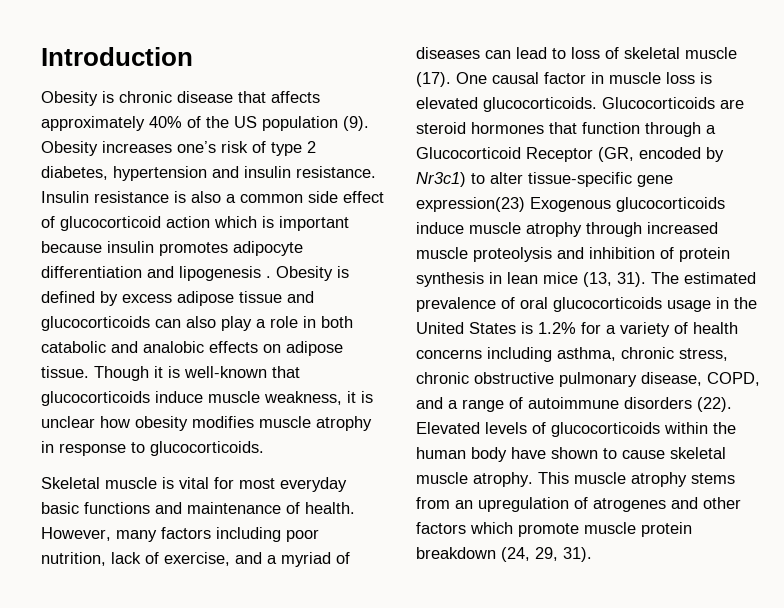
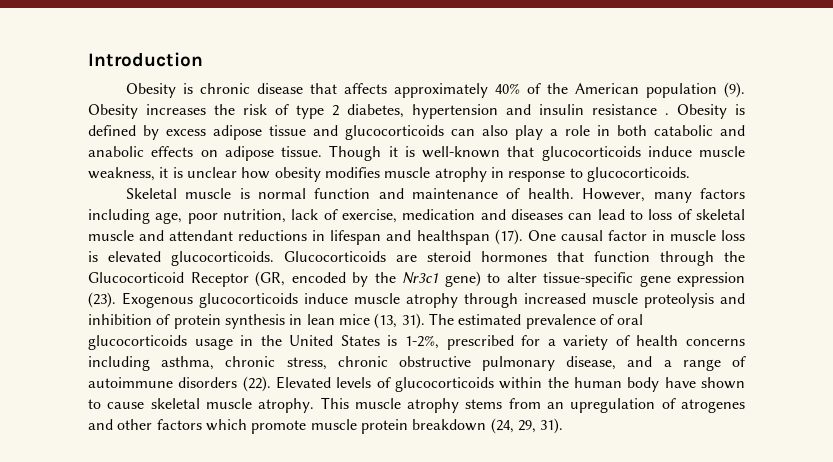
[234,116,257,128] US -> [574,83,639,94] American
[177,141,216,153] one’s -> [214,104,235,115] the
[296,166,376,178] [41,191,384,203] [41,216,349,231] [41,241,303,256] [41,266,261,281] resistance. Insulin resistance is also a common side effect of glucocorticoid action which is important because insulin promotes adipocyte differentiation and lipogenesis -> [592,104,657,115] resistance
[143,341,204,353] analobic -> [88,146,144,157] anabolic
[179,477,347,492] [41,502,150,514] vital for most everyday basic functions -> [257,188,371,199] normal function
(281, 534) none -> [155,212,183,224] age,
[235,552,350,567] and a myriad of -> [402,209,506,220] medication and
(737, 53) none -> [139,230,490,245] and attendant reductions in lifespan and healthspan
[706,125,716,134] a -> [724,251,745,262] the
[416,172,466,187] Nr3c1) -> [374,271,481,287] the Nr3c1 gene)
[416,197,525,212] expression(23) -> [677,272,745,287] [88,292,116,308] expression (23).
[538,322,576,334] 1.2% -> [405,335,514,350] 1-2%, prescribed
[707,372,760,386] COPD, -> (617, 363) none

